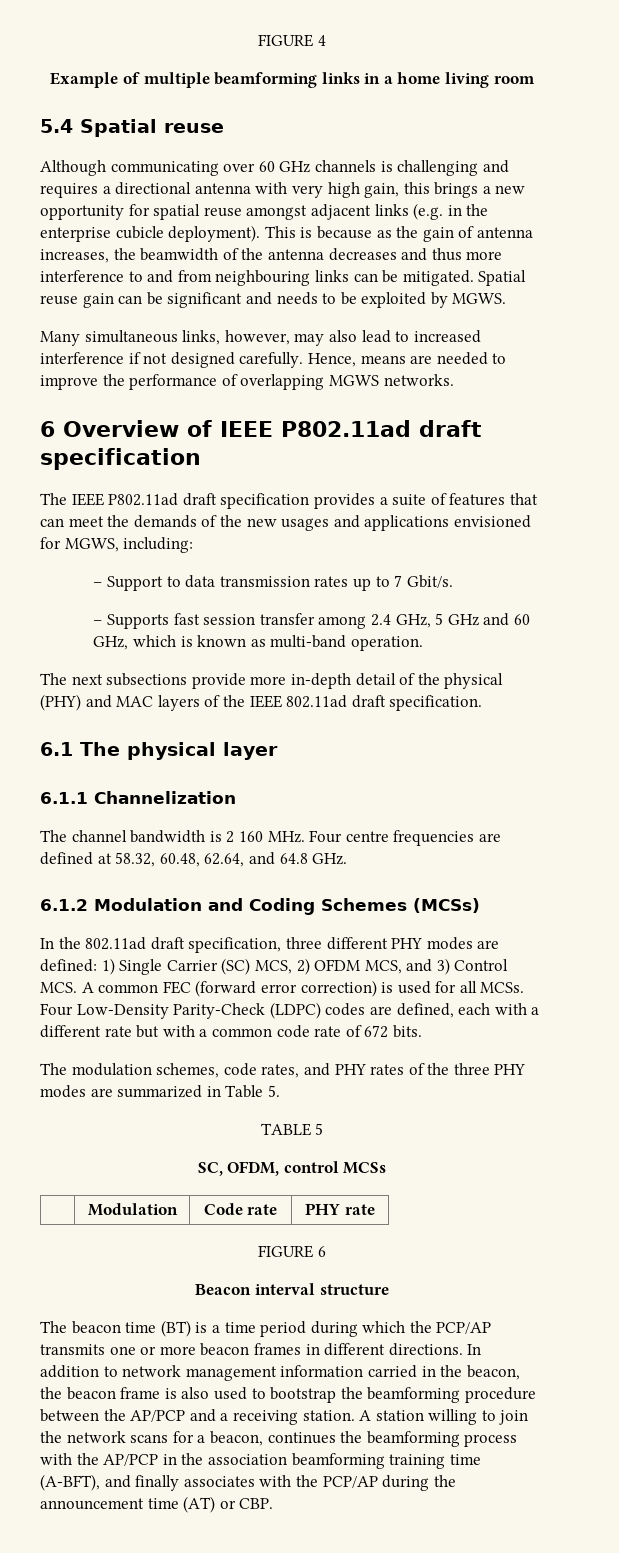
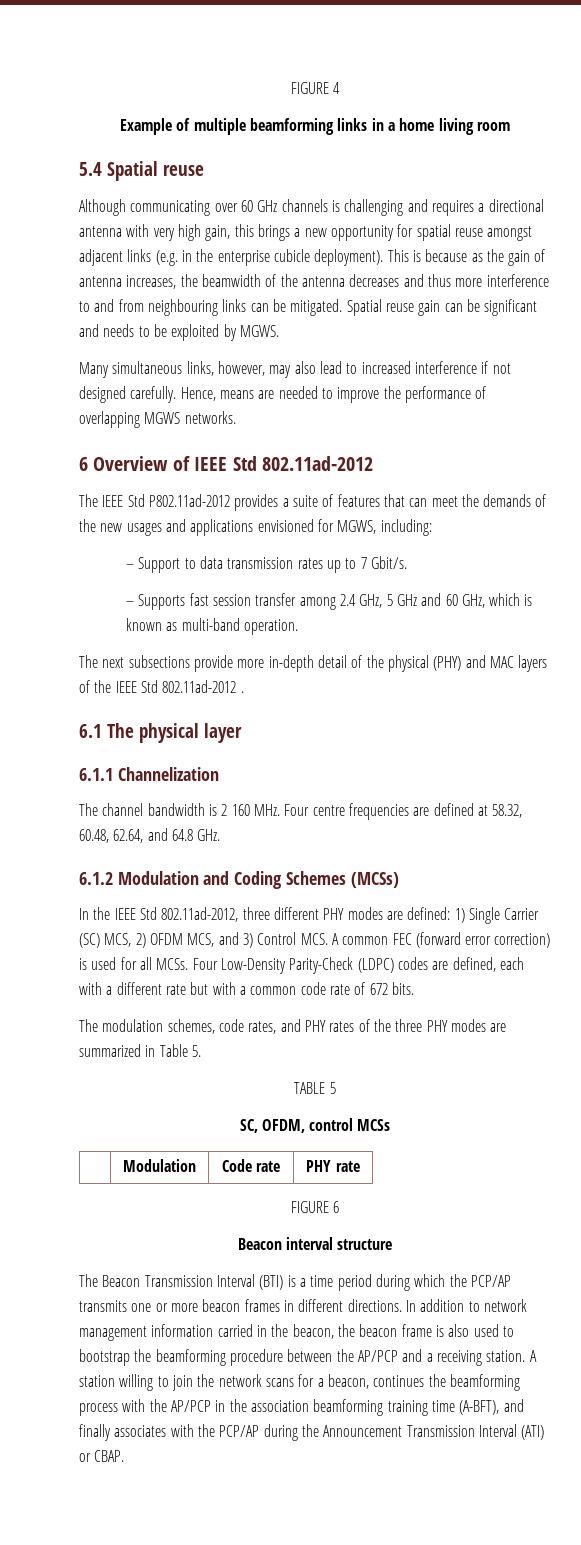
[281,420,482,437] [40,448,201,470] P802.11ad draft specification -> [232,456,373,471] Std 802.11ad-2012
[108,493,310,509] P802.11ad draft specification -> [127,494,230,507] Std P802.11ad-2012
[286,695,483,711] 802.11ad draft specification. -> [140,680,244,693] Std 802.11ad-2012 .
[85,937,282,953] 802.11ad draft specification, -> [114,907,239,922] IEEE Std 802.11ad-2012,
[71,1320,191,1337] beacon time (BT) -> [102,1274,284,1290] Beacon Transmission Interval (BTI)
[40,1496,274,1513] announcement time (AT) or CBP. -> [323,1424,545,1440] [79,1450,125,1462] Announcement Transmission Interval (ATI) or CBAP.

